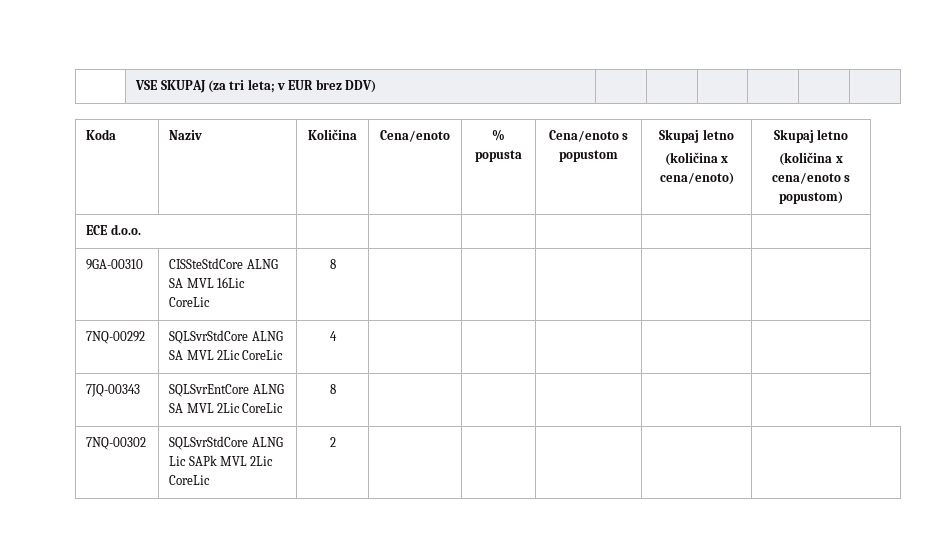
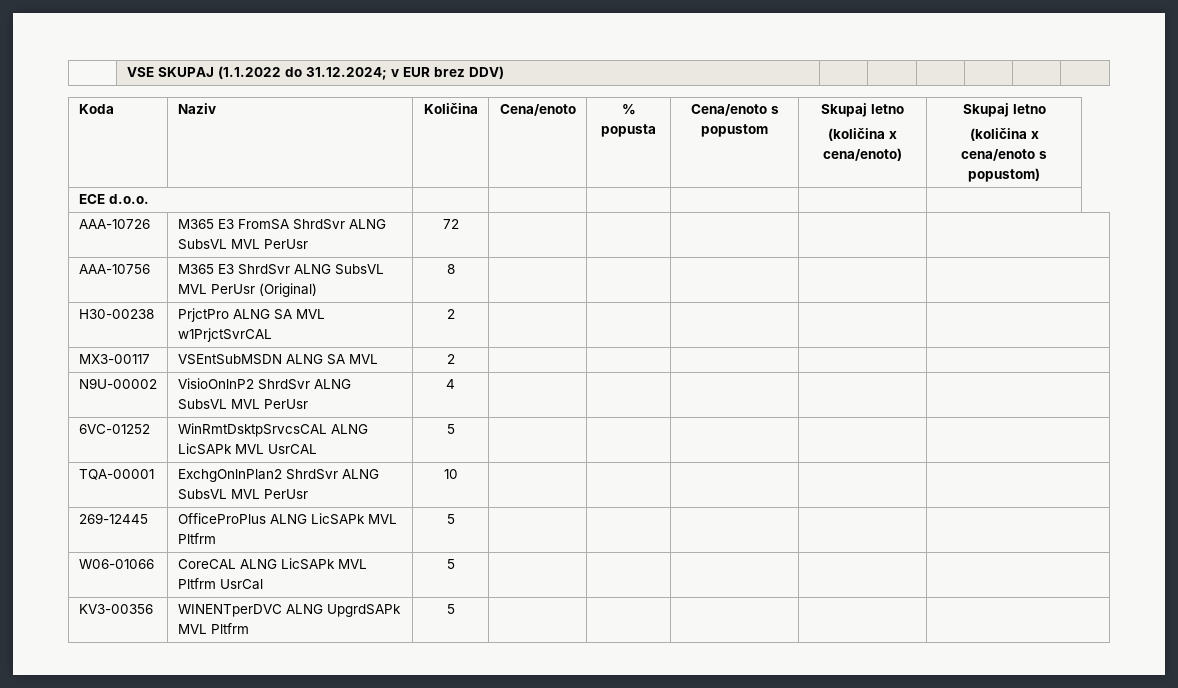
[207,79,275,93] (za tri leta; -> [217,66,387,80] (1.1.2022 do 31.12.2024;
[86,259,144,270] [169,258,278,269] [169,277,245,288] [169,297,211,307] [329,259,336,269] [86,331,146,344] [169,330,283,344] [169,350,284,360] [329,331,337,341] [86,384,141,397] [169,384,284,397] [169,403,284,413] [329,384,336,394] [86,437,147,450] [169,436,283,450] [169,455,274,466] [169,475,211,485] [329,437,336,447] 9GA-00310 | CISSteStdCore ALNG SA MVL 16Lic CoreLic | 8 | | | | | // 7NQ-00292 | SQLSvrStdCore ALNG SA MVL 2Lic CoreLic | 4 | | | | | // 7JQ-00343 | SQLSvrEntCore ALNG SA MVL 2Lic CoreLic | 8 | | | | | // 7NQ-00302 | SQLSvrStdCore ALNG Lic SAPk MVL 2Lic CoreLic | 2 -> [78,219,150,229] [177,219,386,230] [177,239,308,250] [442,219,459,229] [78,264,150,274] [177,264,384,275] [177,283,317,297] [446,264,455,274] [78,309,154,319] [177,308,325,322] [177,328,272,342] [446,309,455,319] [78,354,150,364] [177,354,378,365] [446,354,455,364] [78,378,157,389] [177,378,351,390] [177,399,308,410] [446,379,455,389] [78,424,150,434] [177,423,368,437] [177,443,317,455] [446,424,455,434] [78,469,154,480] [177,469,379,482] [177,489,308,500] [443,469,458,479] [78,513,148,524] [177,513,397,525] [177,533,216,544] [446,514,455,524] [78,559,154,569] [177,558,367,570] [177,578,263,590] [446,559,455,569] [78,604,153,614] [177,604,401,617] [177,623,249,634] [446,604,455,614] AAA-10726 | M365 E3 FromSA ShrdSvr ALNG SubsVL MVL PerUsr | 72 | | | | | // AAA-10756 | M365 E3 ShrdSvr ALNG SubsVL MVL PerUsr (Original) | 8 | | | | | // H30-00238 | PrjctPro ALNG SA MVL w1PrjctSvrCAL | 2 | | | | | // MX3-00117 | VSEntSubMSDN ALNG SA MVL | 2 | | | | | // N9U-00002 | VisioOnlnP2 ShrdSvr ALNG SubsVL MVL PerUsr | 4 | | | | | // 6VC-01252 | WinRmtDsktpSrvcsCAL ALNG LicSAPk MVL UsrCAL | 5 | | | | | // TQA-00001 | ExchgOnlnPlan2 ShrdSvr ALNG SubsVL MVL PerUsr | 10 | | | | | // 269-12445 | OfficeProPlus ALNG LicSAPk MVL Pltfrm | 5 | | | | | // W06-01066 | CoreCAL ALNG LicSAPk MVL Pltfrm UsrCal | 5 | | | | | // KV3-00356 | WINENTperDVC ALNG UpgrdSAPk MVL Pltfrm | 5

